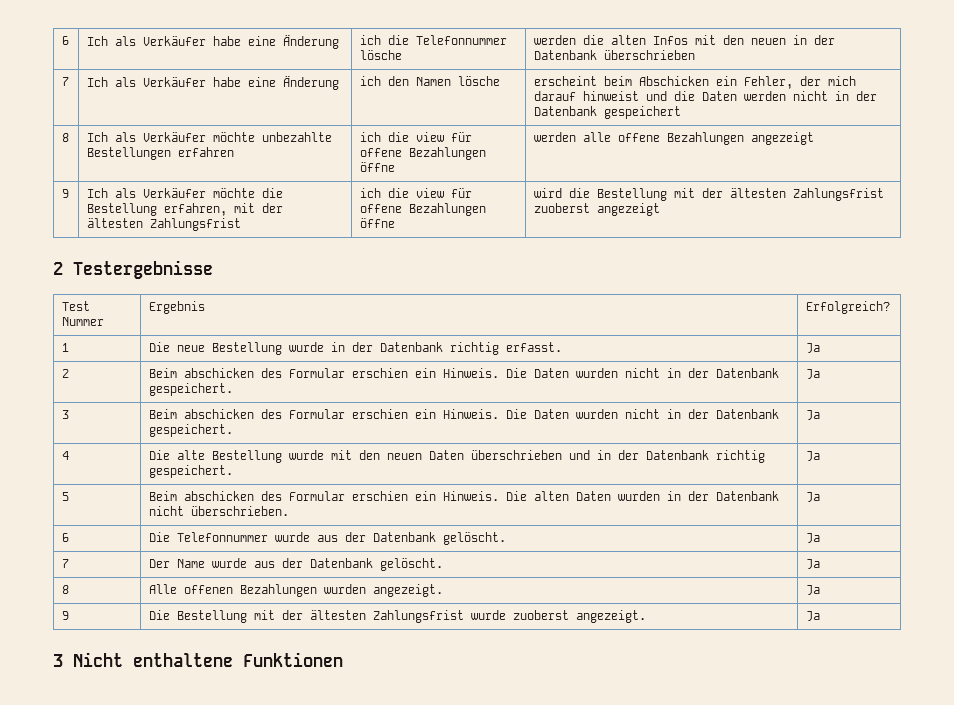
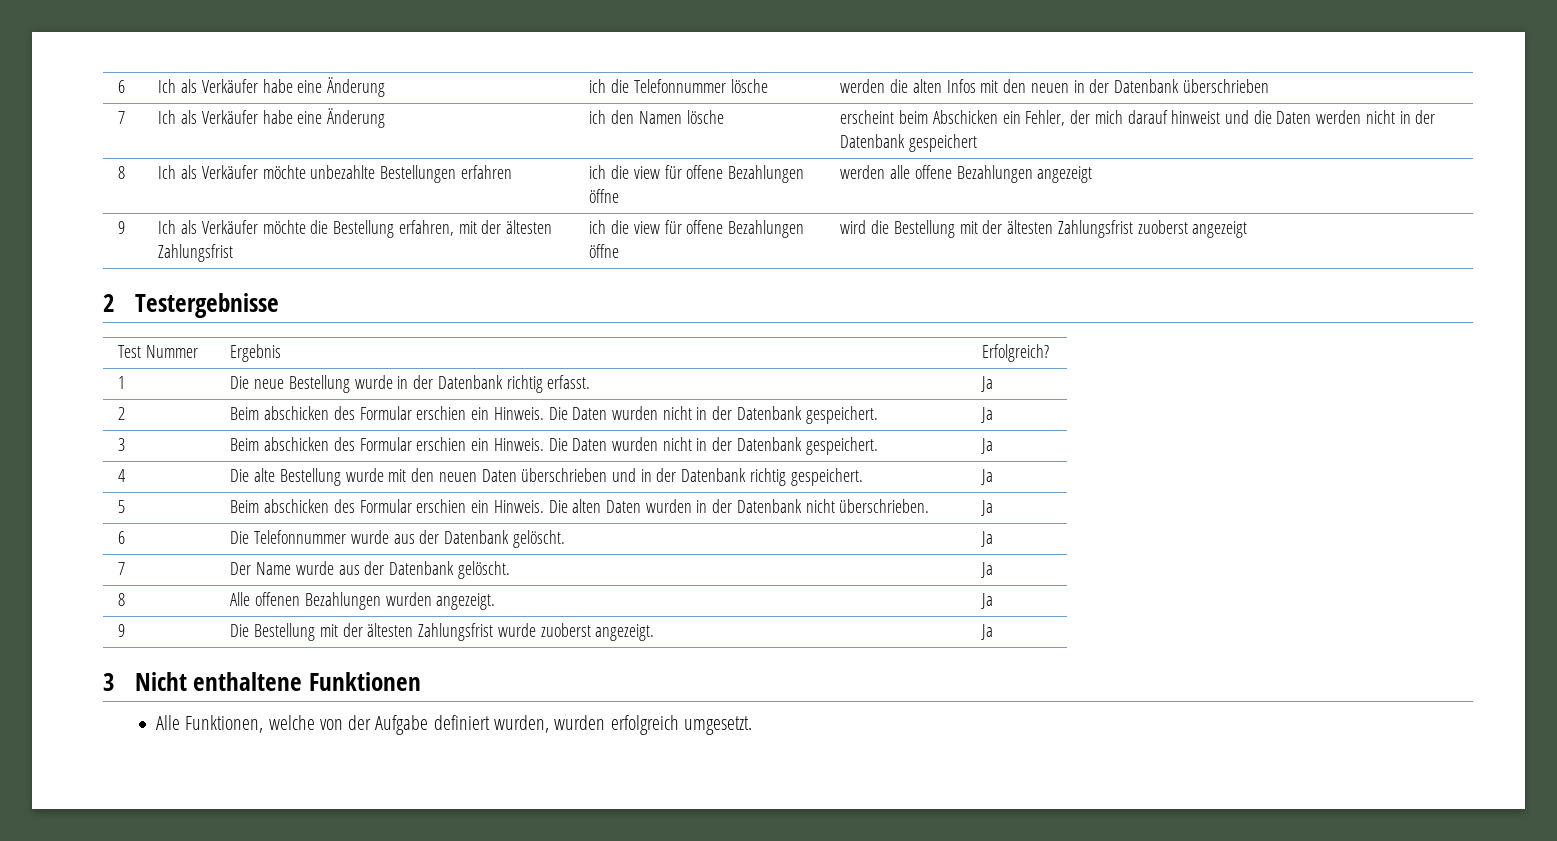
(343, 659) none -> [156,715,752,735] // Alle Funktionen, welche von der Aufgabe definiert wurden, wurden erfolgreich umgesetzt.

